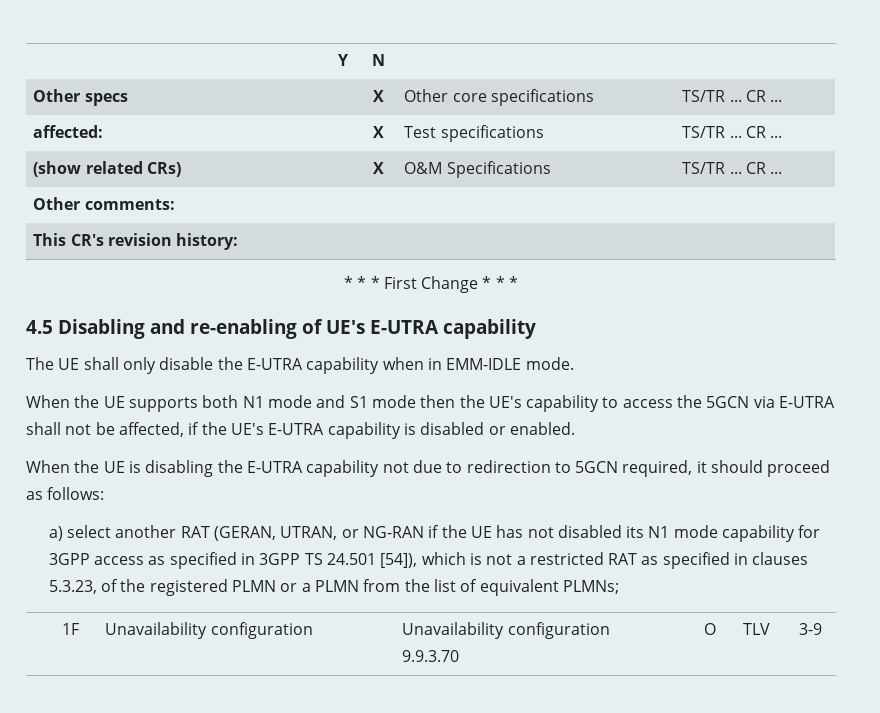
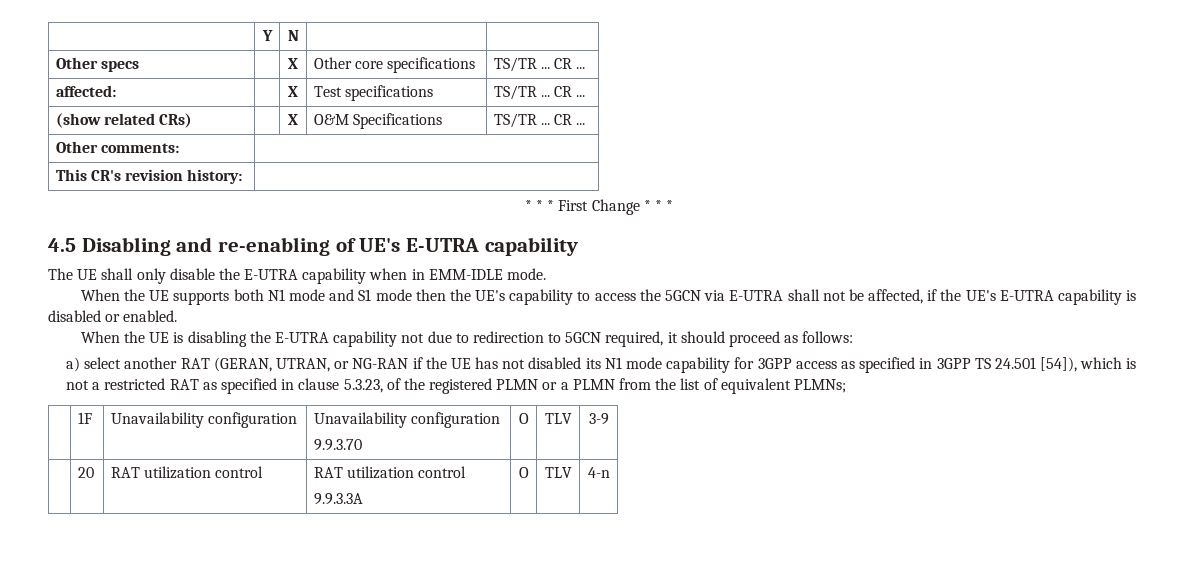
[752,552,809,565] clauses -> [298,378,340,390] clause
(822, 629) none -> [77,467,94,478] [110,466,263,479] [313,466,466,479] [313,493,363,505] [518,467,529,478] [544,467,572,478] [587,467,610,478] // | 20 | RAT utilization control | RAT utilization control // 9.9.3.3A | O | TLV | 4-n

